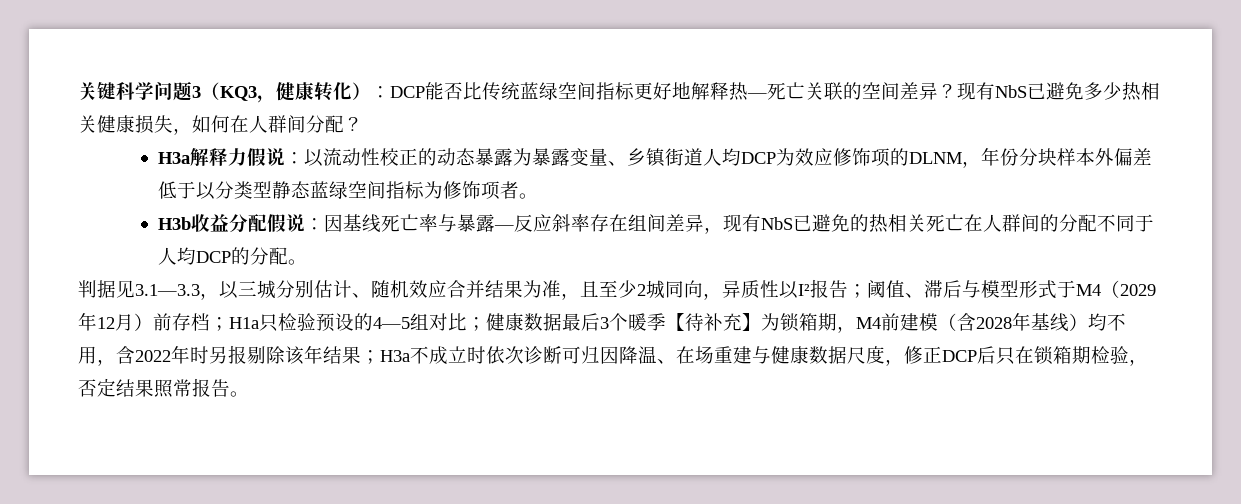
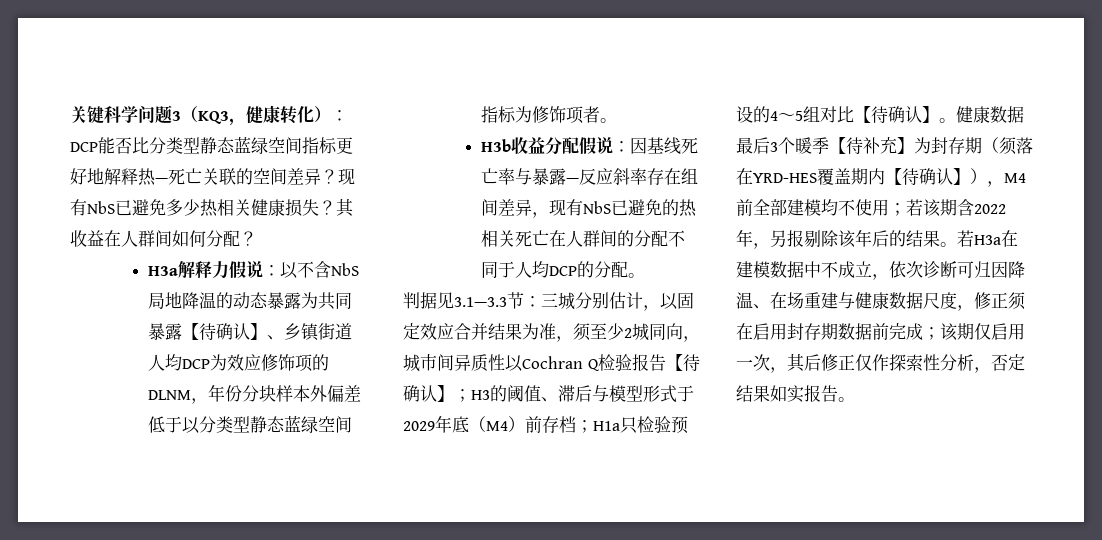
[482,82,520,101] 传统 -> [149,137,235,154] 分类型静态
[173,115,306,135] ，如何在人群间 -> [319,198,354,217] [70,230,206,247] ？其收益在人群间如何
[322,148,608,166] 流动性校正的动态暴露为暴露变量 -> [296,261,359,278] [147,292,352,310] [147,323,267,340] 不含NbS局地降温的动态暴露为共同暴露【待确认】
[200,281,238,300] ，以 -> [507,292,541,309] 节：
[352,280,409,298] 、随机 -> [643,292,694,311] [403,323,420,340] ，以固定
[580,281,599,297] 且 -> [573,323,591,341] 须
(722, 296) none -> [403,354,454,372] 城市间
[798,279,867,298] I²报告； -> [522,354,700,371] [403,385,507,402] Cochran Q检验报告【待确认】；H3的
[1076,280,1156,298] [78,312,134,331] M4（2029年12月 -> [403,415,508,433] 2029年底（M4
[373,313,486,331] 4—5组对比； -> [770,106,956,123] 4～5组对比【待确认】。
[780,312,1126,333] [78,346,116,366] 锁箱期，M4前建模（含2028年基线）均不用， -> [931,137,1033,155] [736,168,1026,187] [736,199,957,217] 封存期（须落在YRD-HES覆盖期内【待确认】），M4前全部建模均不使用；若该期
[190,346,209,364] 时 -> [753,243,770,249] ，
[323,346,486,365] 结果；H3a不成立时 -> [872,230,1018,247] [736,261,889,280] 后的结果。若H3a在建模数据中不成立，
[942,346,1129,365] DCP后只在锁箱期检验 -> [1008,292,1026,310] [736,323,1025,341] [736,353,974,373] 须在启用封存期数据前完成；该期仅启用一次，其后修正仅作探索性分析
[154,379,192,398] 照常 -> [770,385,804,403] 如实

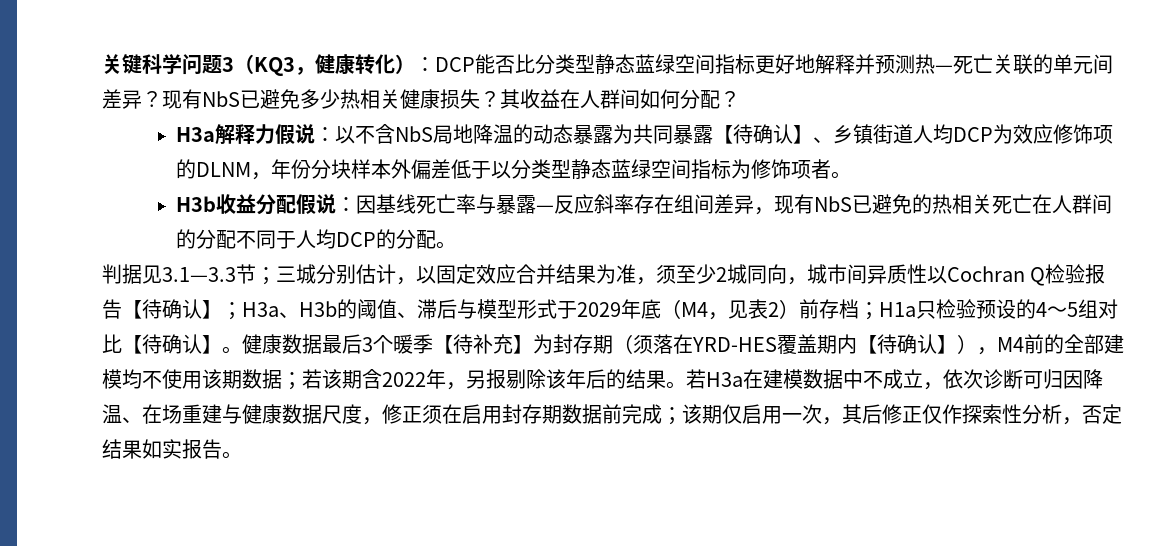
(138, 176) none -> [855,54,915,74] 并预测
[253,168,270,184] 空 -> [1053,54,1093,74] 单元
[524,296,541,307] ： -> [256,267,276,285] ；
[471,390,490,400] H3 -> [242,301,337,318] H3a、H3b
(508, 426) none -> [708,299,779,320] ，见表2
(753, 207) none -> [1044,334,1064,354] 的
(889, 207) none -> [202,369,282,389] 该期数据

